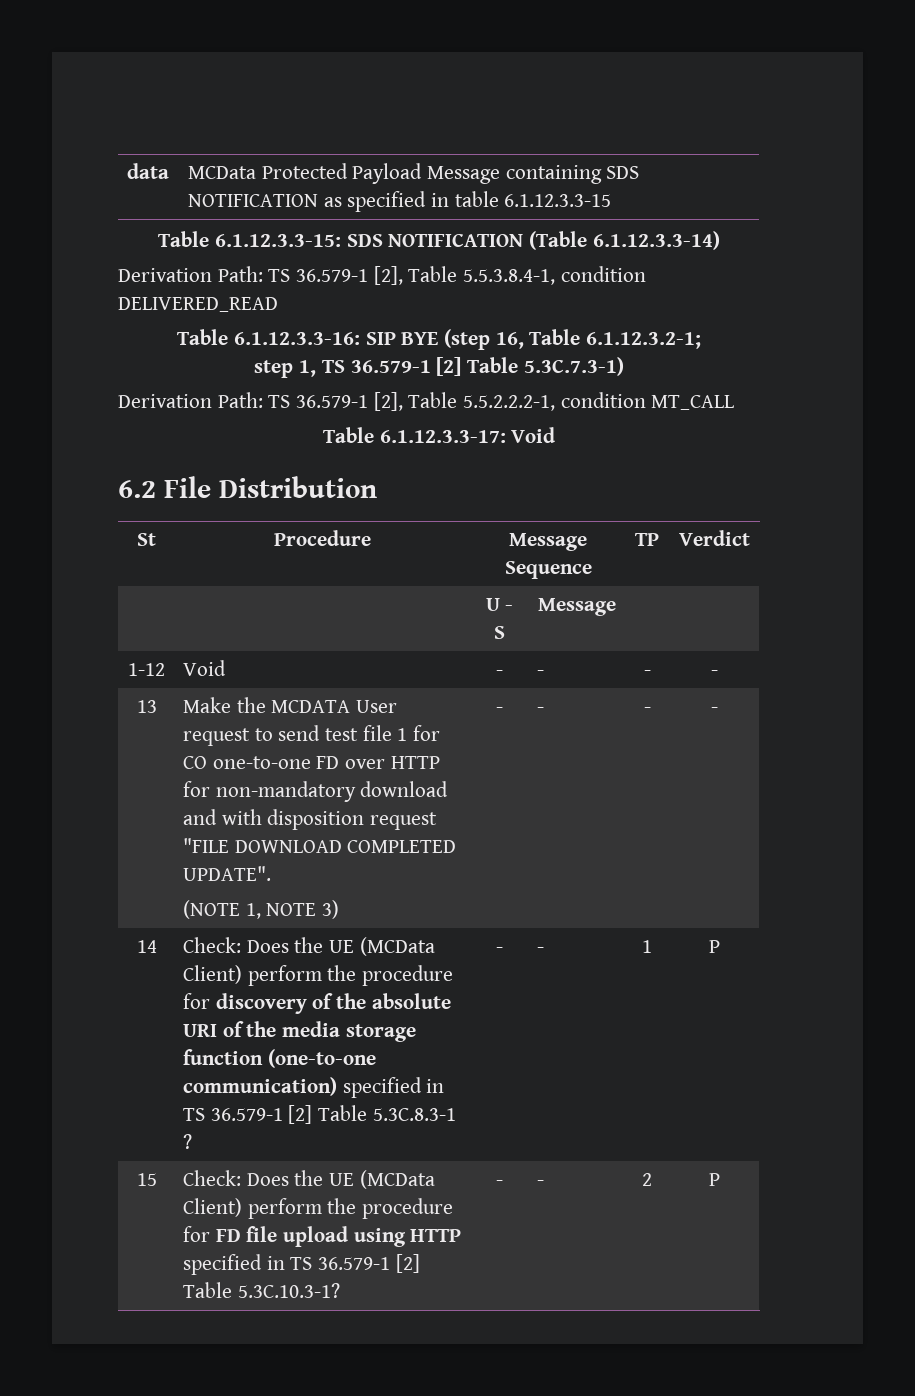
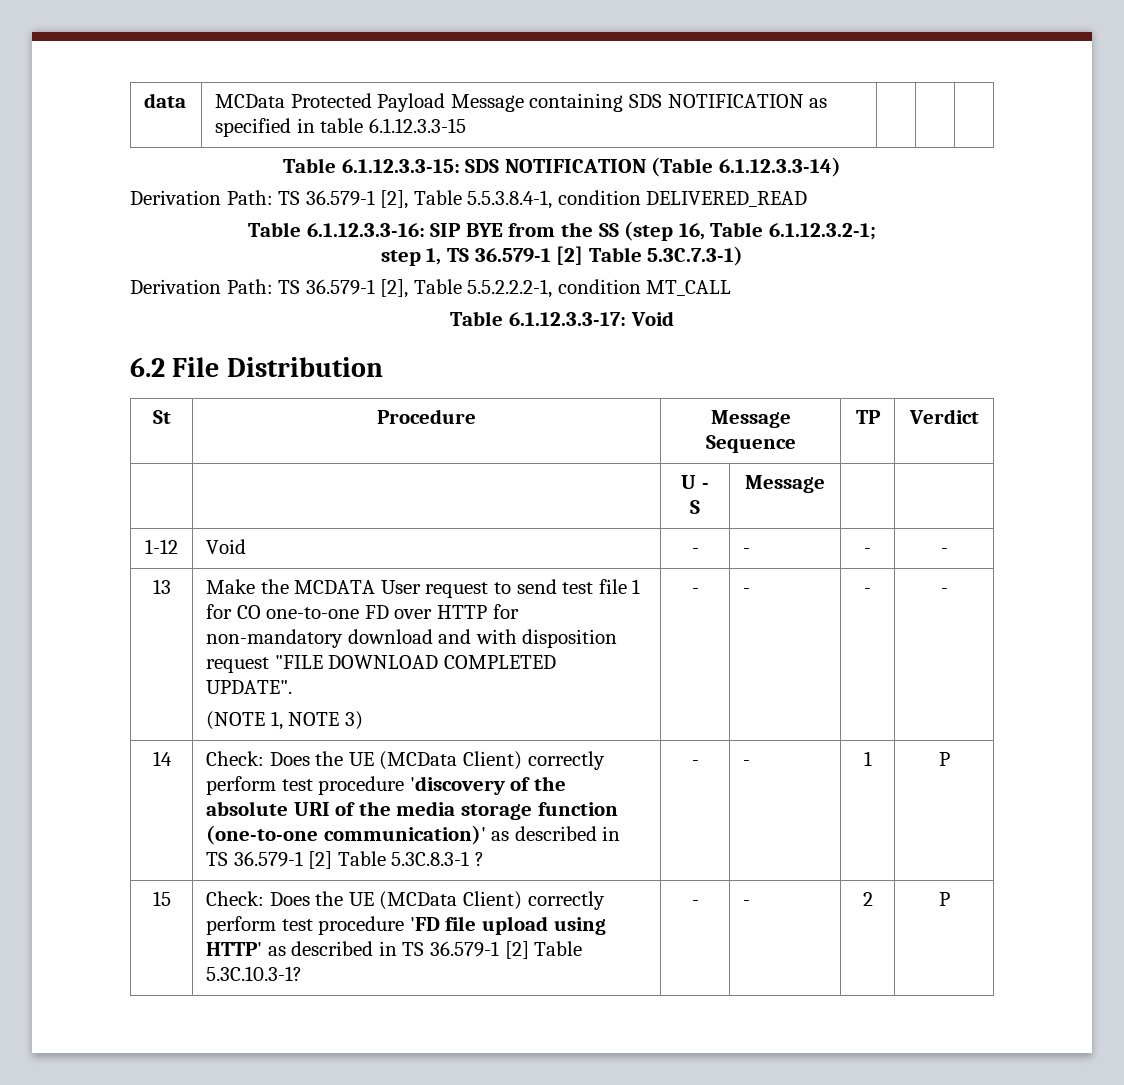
(439, 338) none -> [508,222,619,237] from the SS
[247,965,454,986] [183,993,307,1014] perform the procedure for discovery -> [527,751,605,770] [206,776,505,795] correctly perform test procedure 'discovery
[183,1077,422,1098] communication) specified -> [323,825,597,845] communication)' as described
[247,1198,454,1219] [183,1226,462,1247] [183,1254,263,1275] perform the procedure for FD file upload using HTTP specified -> [527,891,605,910] [206,916,606,935] [206,941,374,956] correctly perform test procedure 'FD file upload using HTTP' as described

